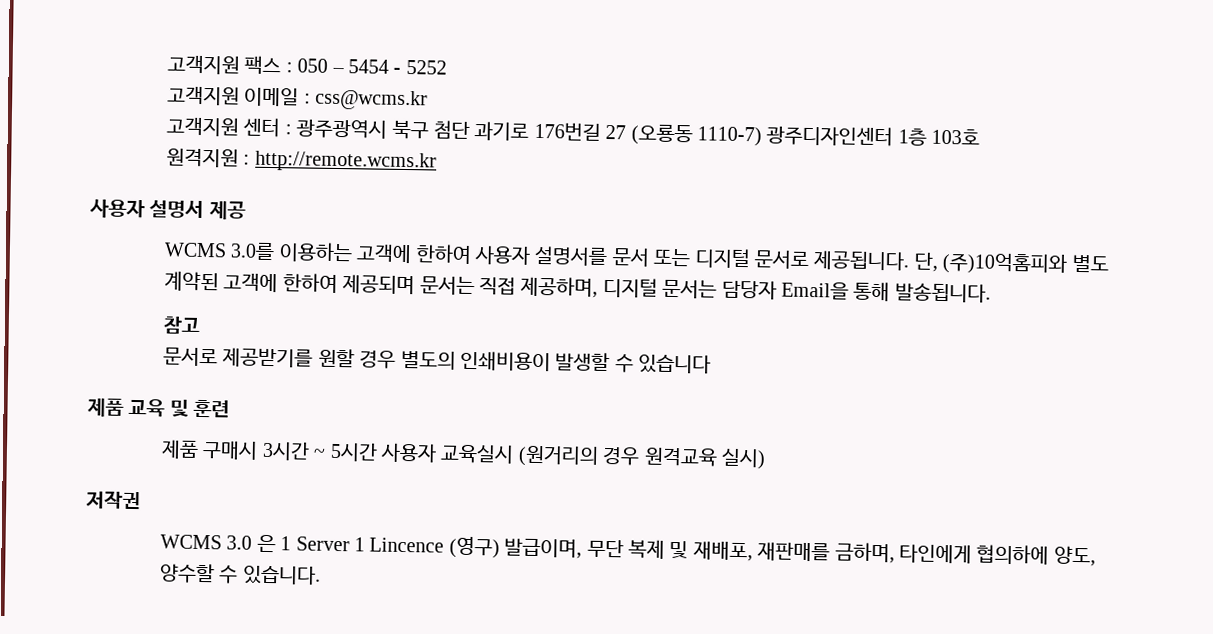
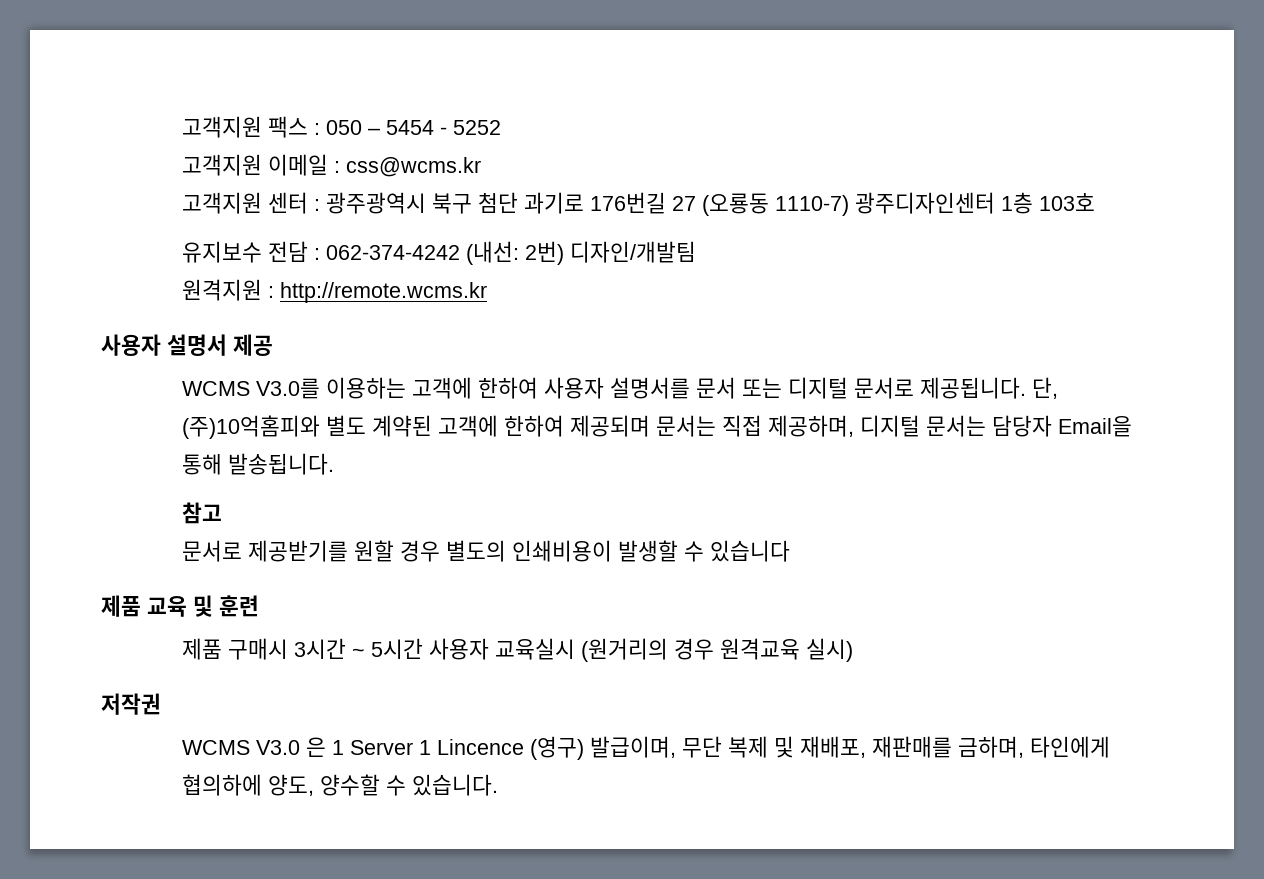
(981, 136) none -> [181,241,696,265] // 유지보수 전담 : 062-374-4242 (내선: 2번) 디자인/개발팀
[230,242,276,261] 3.0를 -> [255,378,320,399] V3.0를
[226,535,253,550] 3.0 -> [255,740,300,755] V3.0

